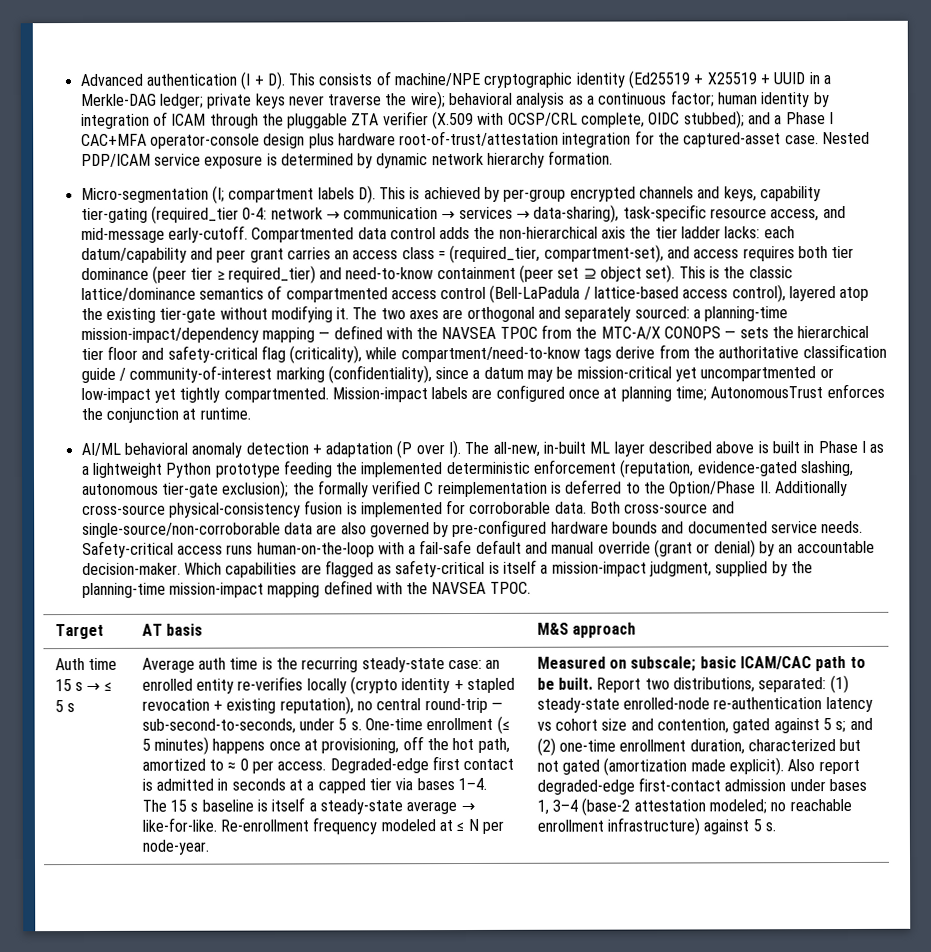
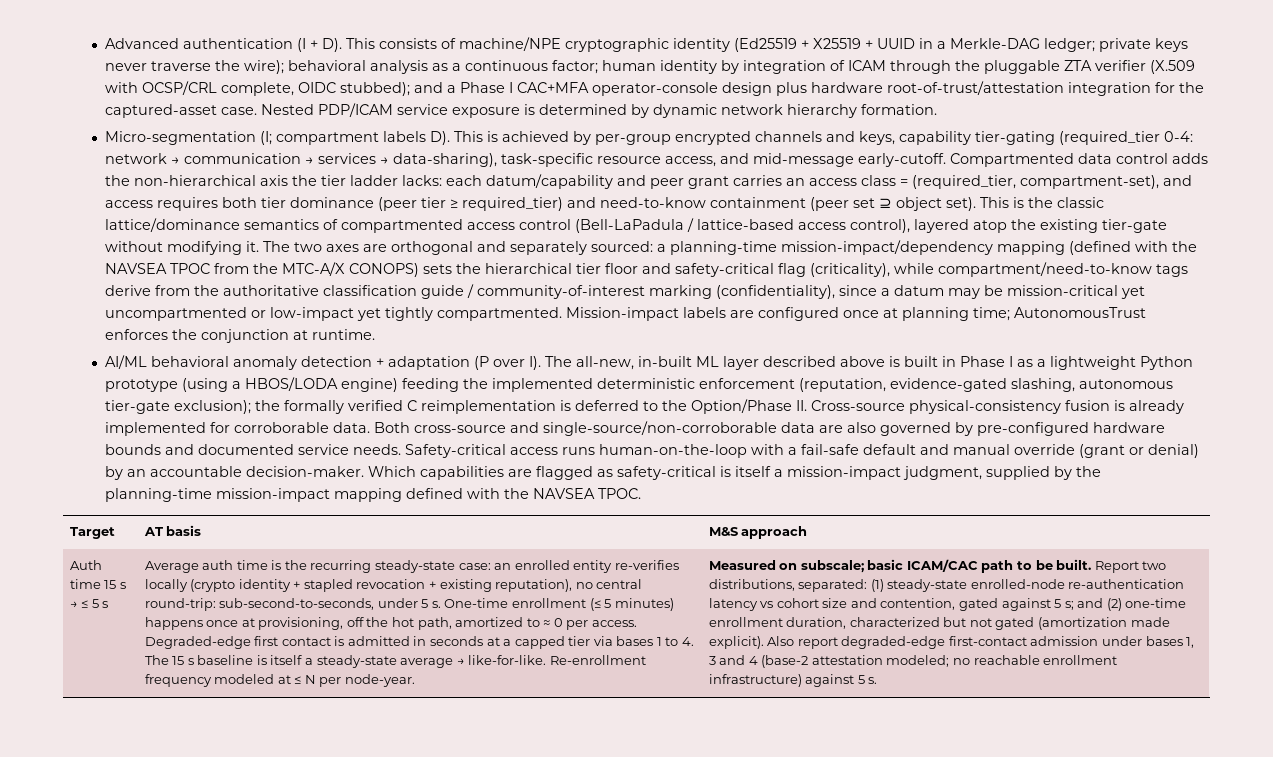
[318,325,383,340] — defined -> [1069,241,1132,255] (defined
[664,326,737,339] CONOPS — -> [349,263,420,277] CONOPS)
(281, 470) none -> [182,377,399,392] (using a HBOS/LODA engine)
[775,480,849,497] [81,504,166,516] Additionally cross-source -> [811,400,906,411] Cross-source
(358, 508) none -> [1129,400,1185,414] already
[424,697,504,714] round-trip — -> [144,598,216,611] round-trip:
[457,777,487,791] 1–4. -> [656,637,694,646] 1 to 4.
[552,799,579,812] 3–4 -> [708,655,758,665] 3 and 4

